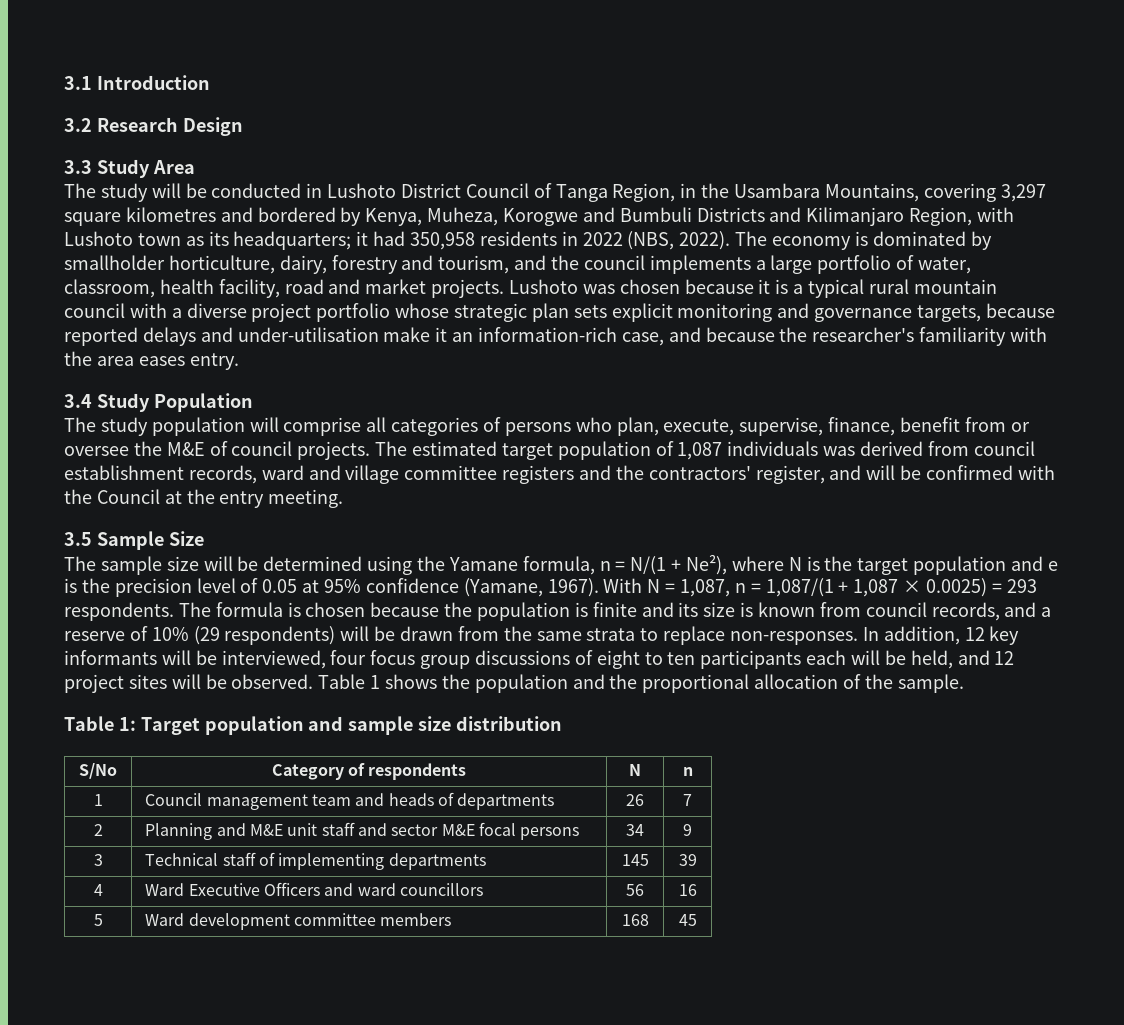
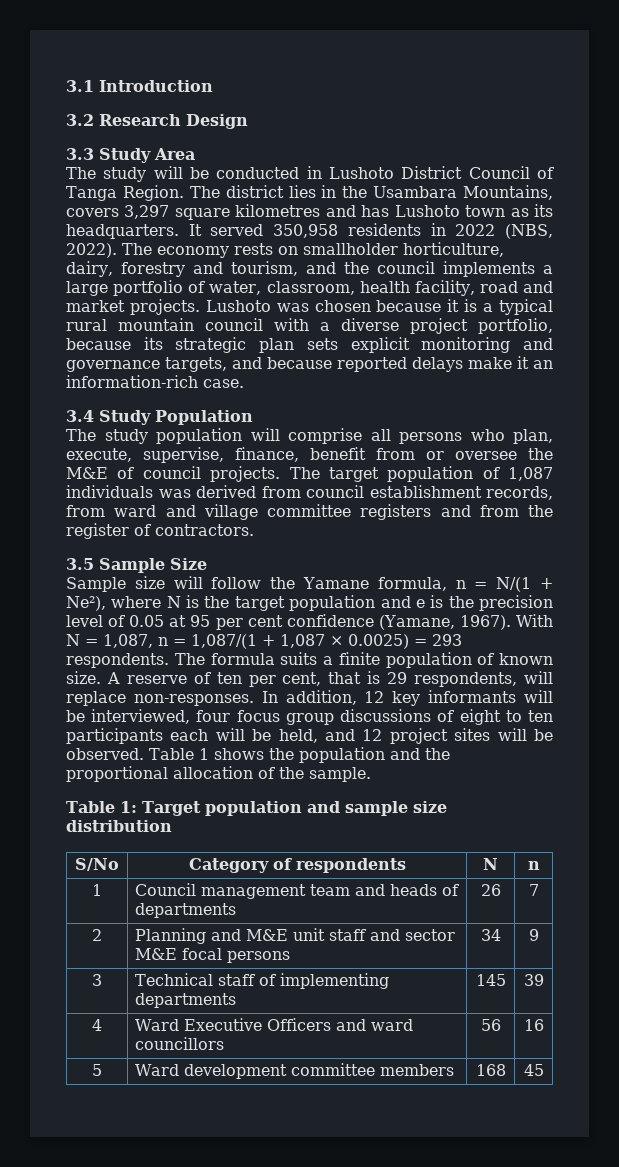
[612,183,676,202] Region, -> [122,185,316,201] Region. The district lies
[923,183,996,202] covering -> [66,208,119,217] covers
[257,207,1015,226] bordered by Kenya, Muheza, Korogwe and Bumbuli Districts and Kilimanjaro Region, with -> [361,205,390,217] has
[233,231,406,250] headquarters; it had -> [66,224,264,239] headquarters. It served
[854,231,992,250] is dominated by -> [234,243,298,255] rests on
[316,303,450,322] portfolio whose -> [478,318,553,334] [66,337,163,350] portfolio, because its
(982, 313) none -> [232,357,262,369] and
[200,327,379,342] and under-utilisation -> (463, 364) none
[621,327,1048,346] [64,351,239,370] case, and because the researcher's familiarity with the area eases entry. -> [203,379,244,388] case.
[391,417,502,436] categories of -> (391, 435) none
[412,441,498,456] estimated -> (320, 473) none
(257, 474) none -> [66,505,105,517] from
[615,465,1055,484] [64,489,344,508] [64,531,204,550] [64,556,413,575] the contractors' register, and will be confirmed with the Council at the entry meeting. // 3.5 Sample Size // The sample size will be determined using -> [479,505,553,517] [66,523,254,539] [66,558,207,573] [66,576,262,592] from the register of contractors. // 3.5 Sample Size // Sample size will follow
[324,579,362,593] 95% -> [190,615,283,630] 95 per cent
[287,602,1052,621] [64,626,659,645] is chosen because the population is finite and its size is known from council records, and a reserve of 10% (29 respondents) will be drawn from the same strata to -> [280,652,553,668] [66,671,554,687] suits a finite population of known size. A reserve of ten per cent, that is 29 respondents, will

